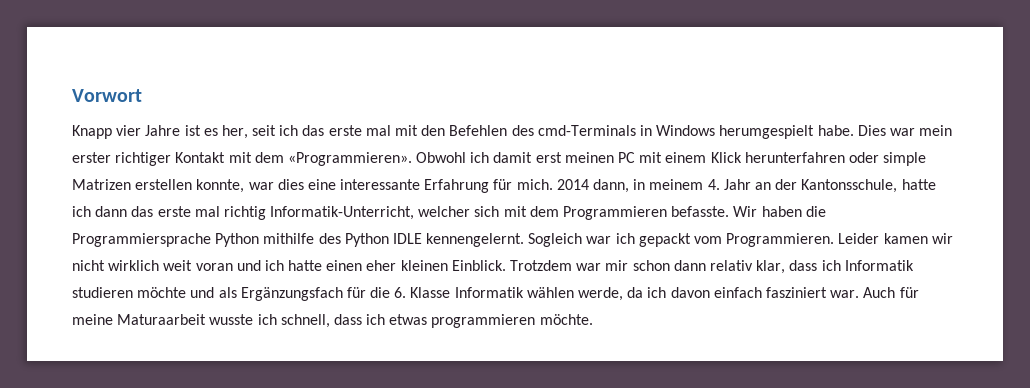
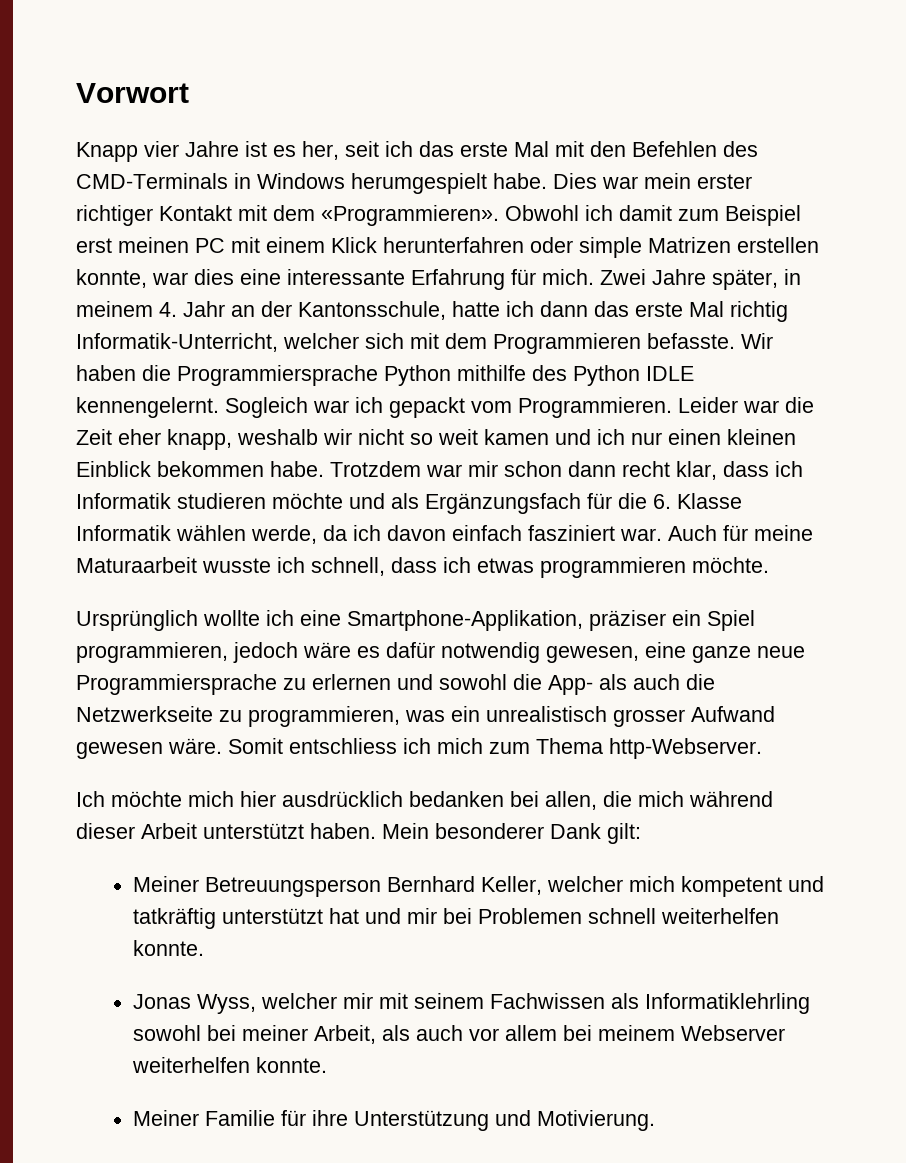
[365,125,391,136] mal -> [514,141,549,157] Mal
[537,125,636,136] cmd-Terminals -> [76,173,228,189] CMD-Terminals
(533, 157) none -> [678,205,801,226] zum Beispiel
[556,179,630,193] 2014 dann, -> [600,269,778,290] Zwei Jahre später,
[194,206,220,217] mal -> [689,301,724,317] Mal
[883,233,953,244] [72,260,506,271] kamen wir nicht wirklich weit voran und ich hatte einen eher kleinen Einblick. -> [743,397,814,413] [76,429,796,450] [76,461,324,477] war die Zeit eher knapp, weshalb wir nicht so weit kamen und ich nur einen kleinen Einblick bekommen habe.
[709,260,753,271] relativ -> [622,461,670,477] recht
(593, 319) none -> [76,610,755,631] [76,642,805,663] [76,674,715,695] [76,706,775,727] [76,738,762,759] [76,791,773,810] [76,823,641,844] [132,876,824,897] [132,908,779,929] [132,940,204,956] [132,993,810,1014] [132,1025,785,1044] [131,1057,327,1073] [132,1110,655,1131] // Ursprünglich wollte ich eine Smartphone-Applikation, präziser ein Spiel programmieren, jedoch wäre es dafür notwendig gewesen, eine ganze neue Programmiersprache zu erlernen und sowohl die App- als auch die Netzwerkseite zu programmieren, was ein unrealistisch grosser Aufwand gewesen wäre. Somit entschliess ich mich zum Thema http-Webserver. // Ich möchte mich hier ausdrücklich bedanken bei allen, die mich während dieser Arbeit unterstützt haben. Mein besonderer Dank gilt: // Meiner Betreuungsperson Bernhard Keller, welcher mich kompetent und tatkräftig unterstützt hat und mir bei Problemen schnell weiterhelfen konnte. // Jonas Wyss, welcher mir mit seinem Fachwissen als Informatiklehrling sowohl bei meiner Arbeit, als auch vor allem bei meinem Webserver weiterhelfen konnte. // Meiner Familie für ihre Unterstützung und Motivierung.

